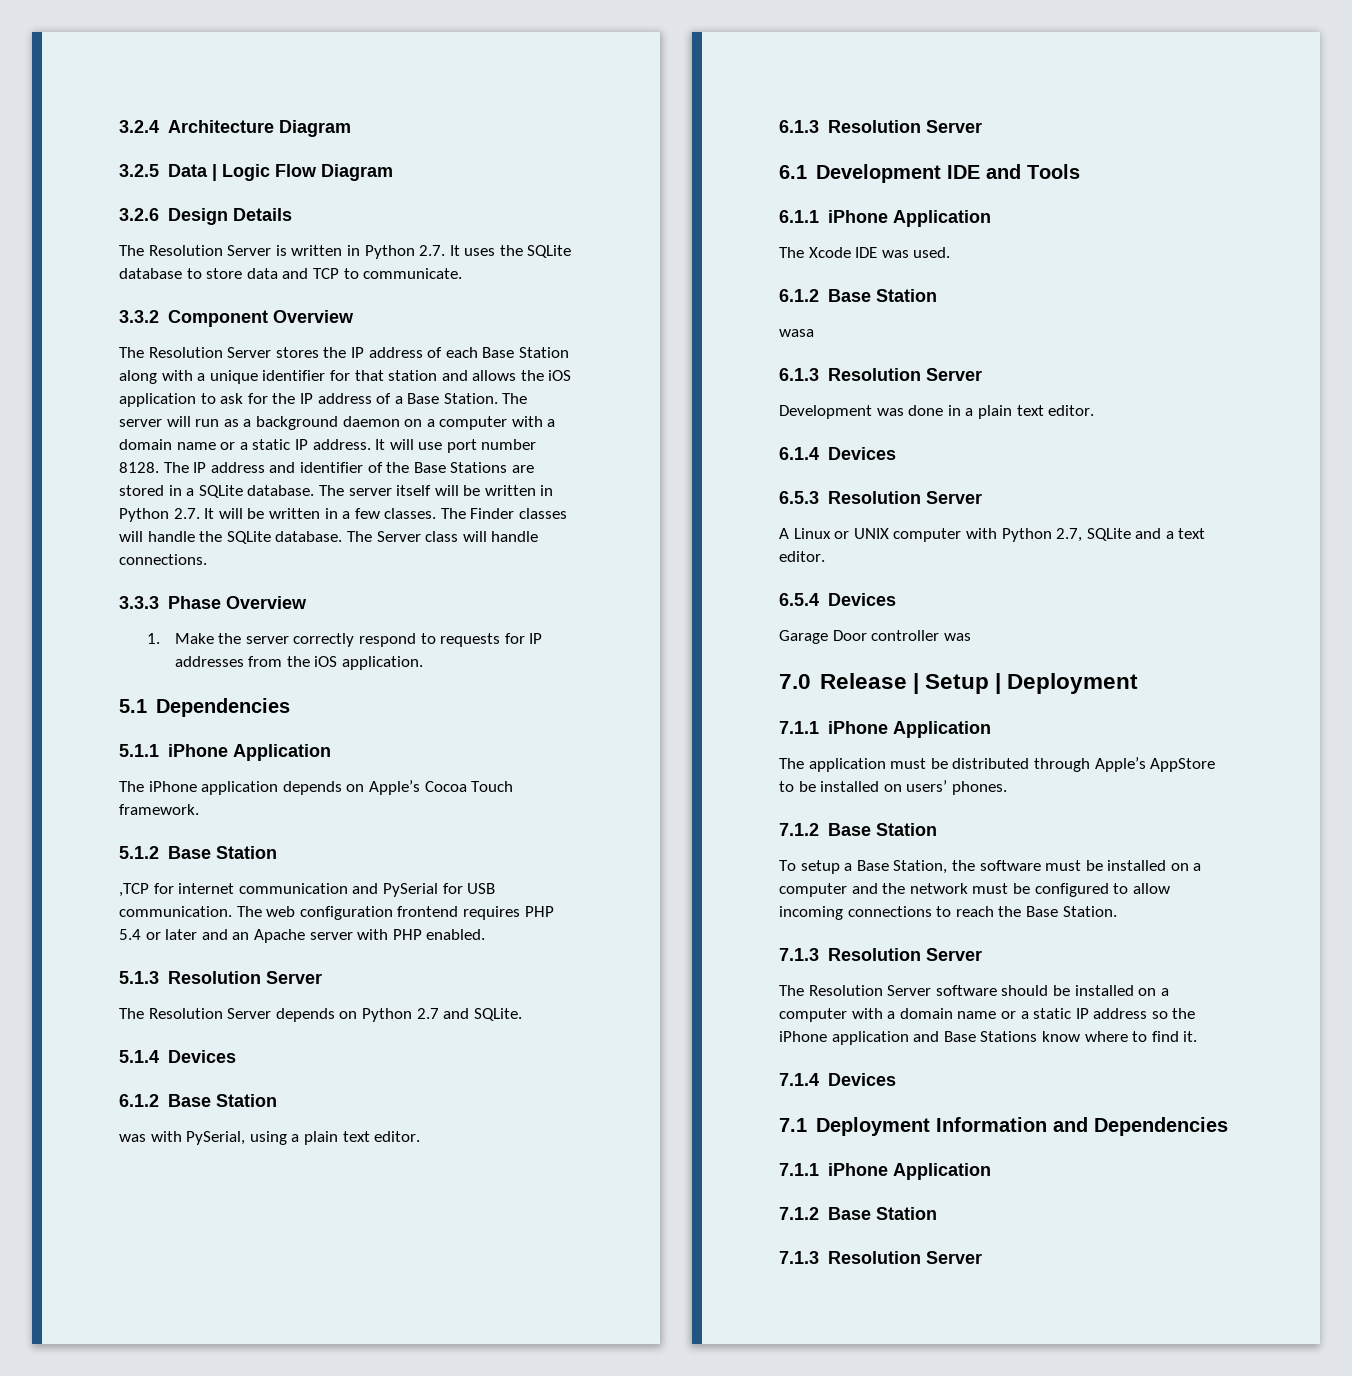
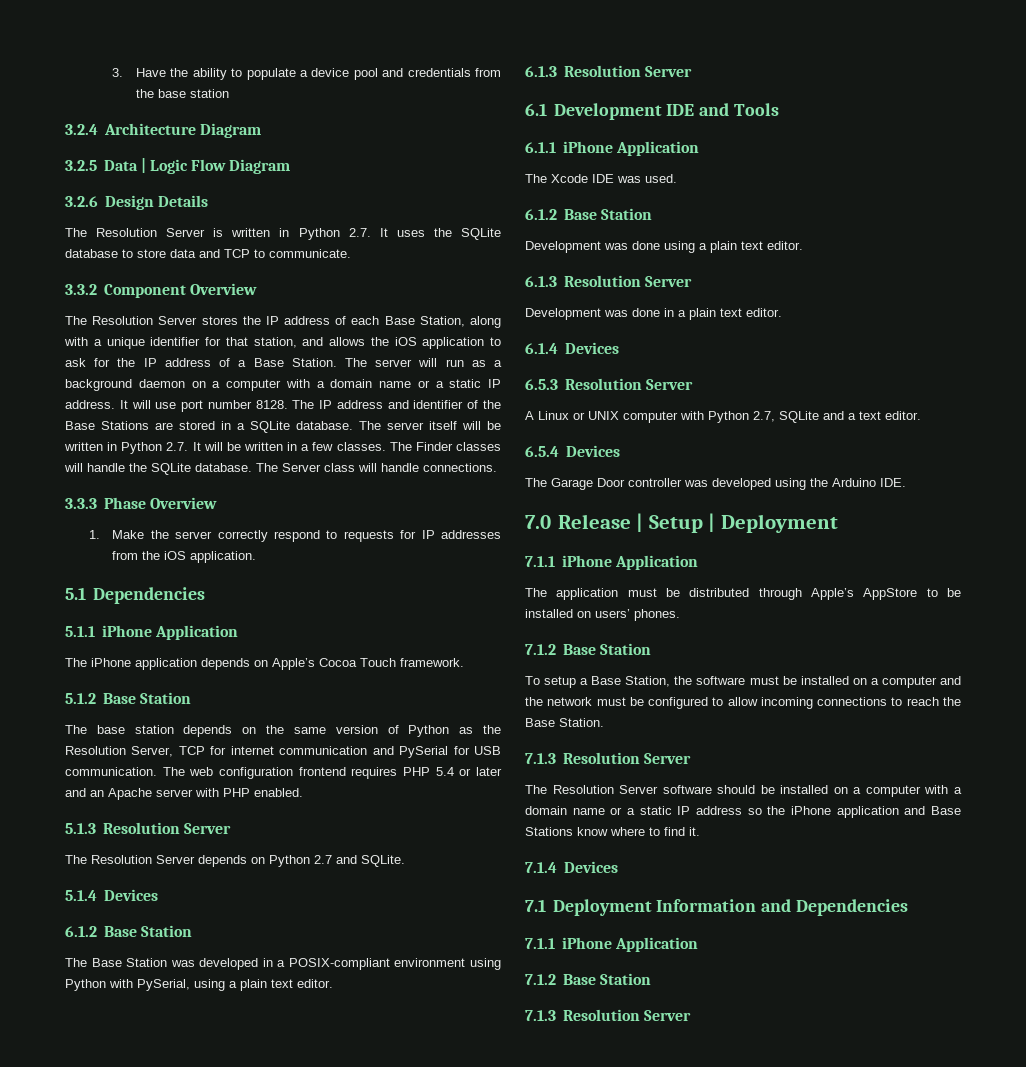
(119, 126) none -> [112,68,501,80] [135,89,229,98] 3. Have the ability to populate a device pool and credentials from the base station //
[518,347,569,358] Station -> [419,316,465,327] Station,
[388,370,438,381] station -> [253,337,297,348] station,
[119,883,149,897] ,TCP -> [65,725,501,737] [65,746,205,757] The base station depends on the same version of Python as the Resolution Server, TCP
[119,1134,146,1142] was -> [65,958,501,970] [65,979,106,991] The Base Station was developed in a POSIX-compliant environment using Python
[779,329,814,337] wasa -> [525,241,803,253] Development was done using a plain text editor.
(896, 599) none -> [525,478,547,487] The
(971, 637) none -> [712,478,906,490] developed using the Arduino IDE.

